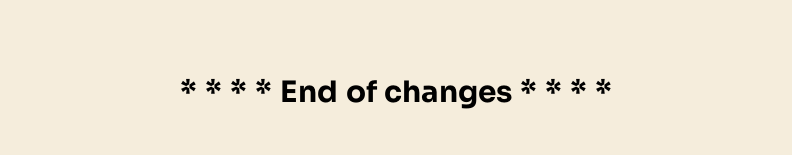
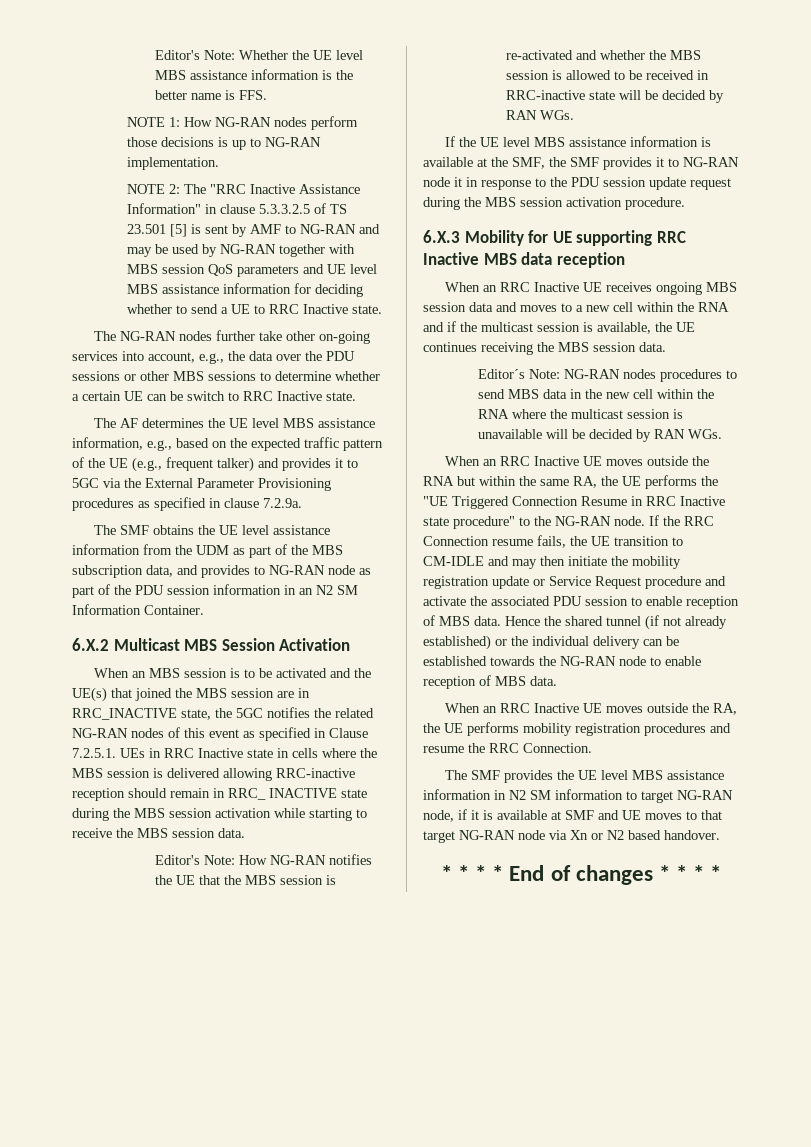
(179, 90) none -> [154,50,363,60] [154,69,353,80] [154,90,267,100] [127,116,359,130] [127,137,322,150] [127,157,220,170] [127,184,361,194] [127,203,348,214] [127,224,381,237] [127,244,356,257] [127,264,378,277] [127,283,364,297] [127,304,383,314] [94,330,371,344] [72,351,355,364] [72,371,380,381] [72,391,356,401] [94,418,376,428] [72,437,383,451] [72,457,358,472] [72,478,331,491] [72,497,302,511] [94,525,331,535] [72,544,343,558] [72,565,371,578] [72,584,358,598] [72,604,204,615] [72,638,351,651] [94,668,372,678] [72,687,310,702] [72,707,374,720] [72,727,368,741] [72,748,377,758] [72,768,355,781] [72,788,367,801] [72,808,367,821] [72,828,245,838] [154,854,372,865] [154,875,336,885] [505,50,701,60] [505,70,709,80] [505,90,724,103] [505,110,574,120] [445,136,712,147] [423,157,739,170] [423,177,731,190] [423,197,685,210] [423,230,686,246] [423,252,625,268] [445,282,738,295] [423,302,729,312] [423,321,695,334] [423,342,666,355] [478,369,738,382] [478,389,715,399] [478,409,684,419] [478,429,723,442] [445,456,710,466] [423,475,718,489] [423,496,725,509] [423,515,714,529] [423,535,683,548] [423,556,681,569] [423,576,726,589] [423,596,739,609] [423,615,727,630] [423,635,679,650] [423,656,701,666] [423,675,557,689] [445,703,738,715] [423,722,731,736] [423,743,592,753] [445,770,725,783] [423,789,733,803] [423,809,722,822] [423,830,720,843] Editor's Note: Whether the UE level MBS assistance information is the better name is FFS. // NOTE 1: How NG-RAN nodes perform those decisions is up to NG-RAN implementation. // NOTE 2: The "RRC Inactive Assistance Information" in clause 5.3.3.2.5 of TS 23.501 [5] is sent by AMF to NG-RAN and may be used by NG-RAN together with MBS session QoS parameters and UE level MBS assistance information for deciding whether to send a UE to RRC Inactive state. // The NG-RAN nodes further take other on-going services into account, e.g., the data over the PDU sessions or other MBS sessions to determine whether a certain UE can be switch to RRC Inactive state. // The AF determines the UE level MBS assistance information, e.g., based on the expected traffic pattern of the UE (e.g., frequent talker) and provides it to 5GC via the External Parameter Provisioning procedures as specified in clause 7.2.9a. // The SMF obtains the UE level assistance information from the UDM as part of the MBS subscription data, and provides to NG-RAN node as part of the PDU session information in an N2 SM Information Container. // 6.X.2 Multicast MBS Session Activation // When an MBS session is to be activated and the UE(s) that joined the MBS session are in RRC_INACTIVE state, the 5GC notifies the related NG-RAN nodes of this event as specified in Clause 7.2.5.1. UEs in RRC Inactive state in cells where the MBS session is delivered allowing RRC-inactive reception should remain in RRC_ INACTIVE state during the MBS session activation while starting to receive the MBS session data. // Editor's Note: How NG-RAN notifies the UE that the MBS session is re-activated and whether the MBS session is allowed to be received in RRC-inactive state will be decided by RAN WGs. // If the UE level MBS assistance information is available at the SMF, the SMF provides it to NG-RAN node it in response to the PDU session update request during the MBS session activation procedure. // 6.X.3 Mobility for UE supporting RRC Inactive MBS data reception // When an RRC Inactive UE receives ongoing MBS session data and moves to a new cell within the RNA and if the multicast session is available, the UE continues receiving the MBS session data. // Editor´s Note: NG-RAN nodes procedures to send MBS data in the new cell within the RNA where the multicast session is unavailable will be decided by RAN WGs. // When an RRC Inactive UE moves outside the RNA but within the same RA, the UE performs the "UE Triggered Connection Resume in RRC Inactive state procedure" to the NG-RAN node. If the RRC Connection resume fails, the UE transition to CM-IDLE and may then initiate the mobility registration update or Service Request procedure and activate the associated PDU session to enable reception of MBS data. Hence the shared tunnel (if not already established) or the individual delivery can be established towards the NG-RAN node to enable reception of MBS data. // When an RRC Inactive UE moves outside the RA, the UE performs mobility registration procedures and resume the RRC Connection. // The SMF provides the UE level MBS assistance information in N2 SM information to target NG-RAN node, if it is available at SMF and UE moves to that target NG-RAN node via Xn or N2 based handover. //

